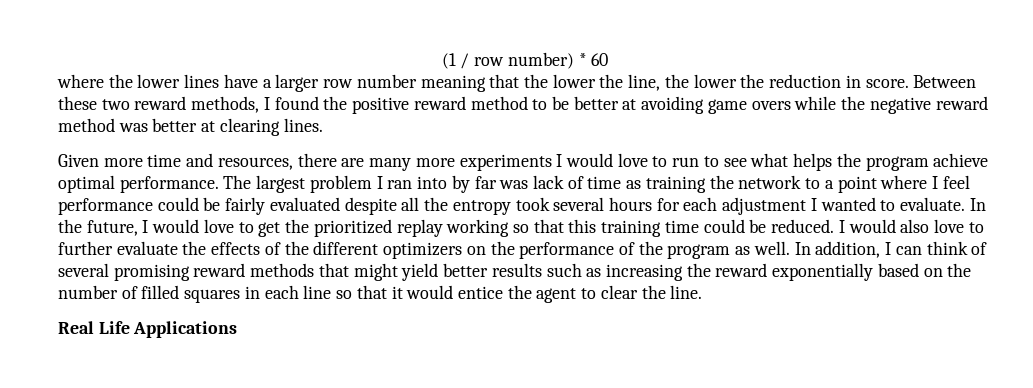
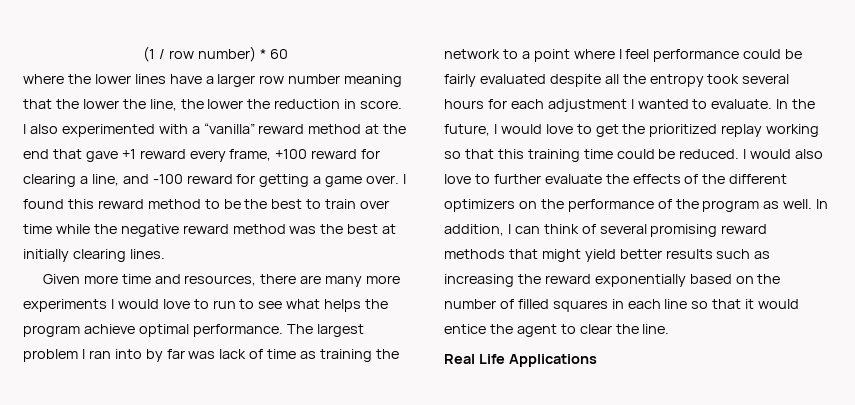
[913,75,977,88] [58,96,791,114] Between these two reward methods, I found the positive reward method to be better at avoiding game overs -> [23,123,407,137] [23,149,381,162] [23,174,407,187] [23,199,390,209] [23,224,52,234] I also experimented with a “vanilla” reward method at the end that gave +1 reward every frame, +100 reward for clearing a line, and -100 reward for getting a game over. I found this reward method to be the best to train over time
[152,118,216,132] better at -> [320,224,397,234] [23,249,69,262] the best at initially

